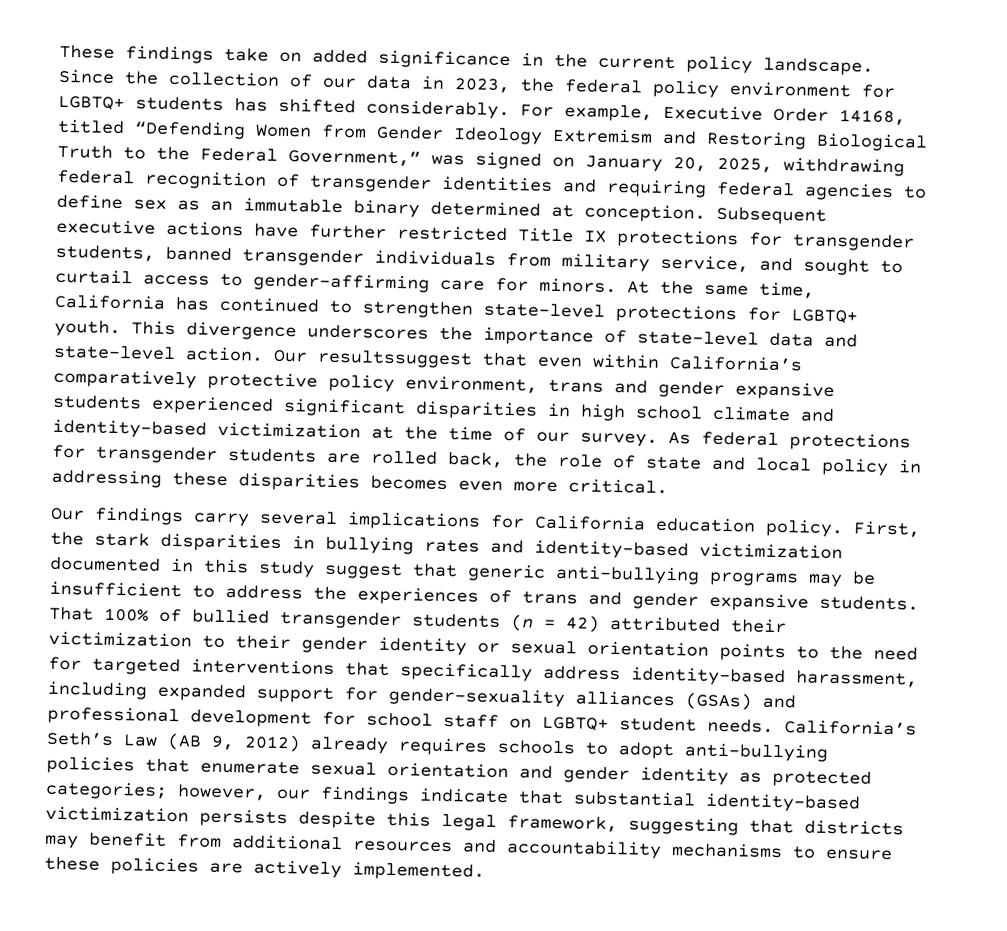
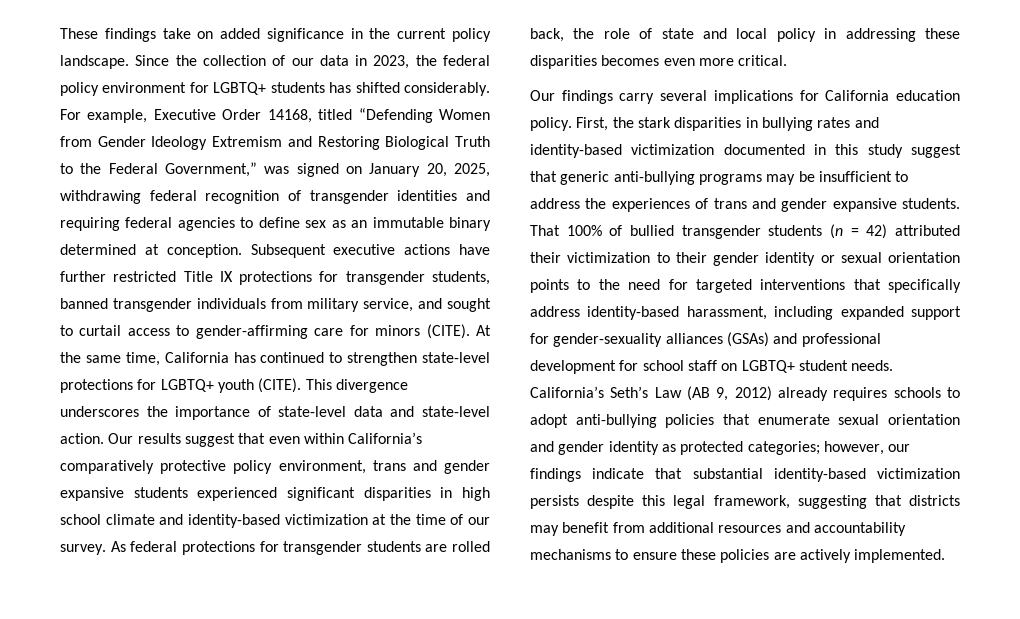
[539,277,617,294] minors. -> [375,324,470,339] minors (CITE).
[54,319,121,338] youth. -> [217,378,302,393] youth (CITE).
[317,349,473,369] resultssuggest -> [137,433,235,447] results suggest

